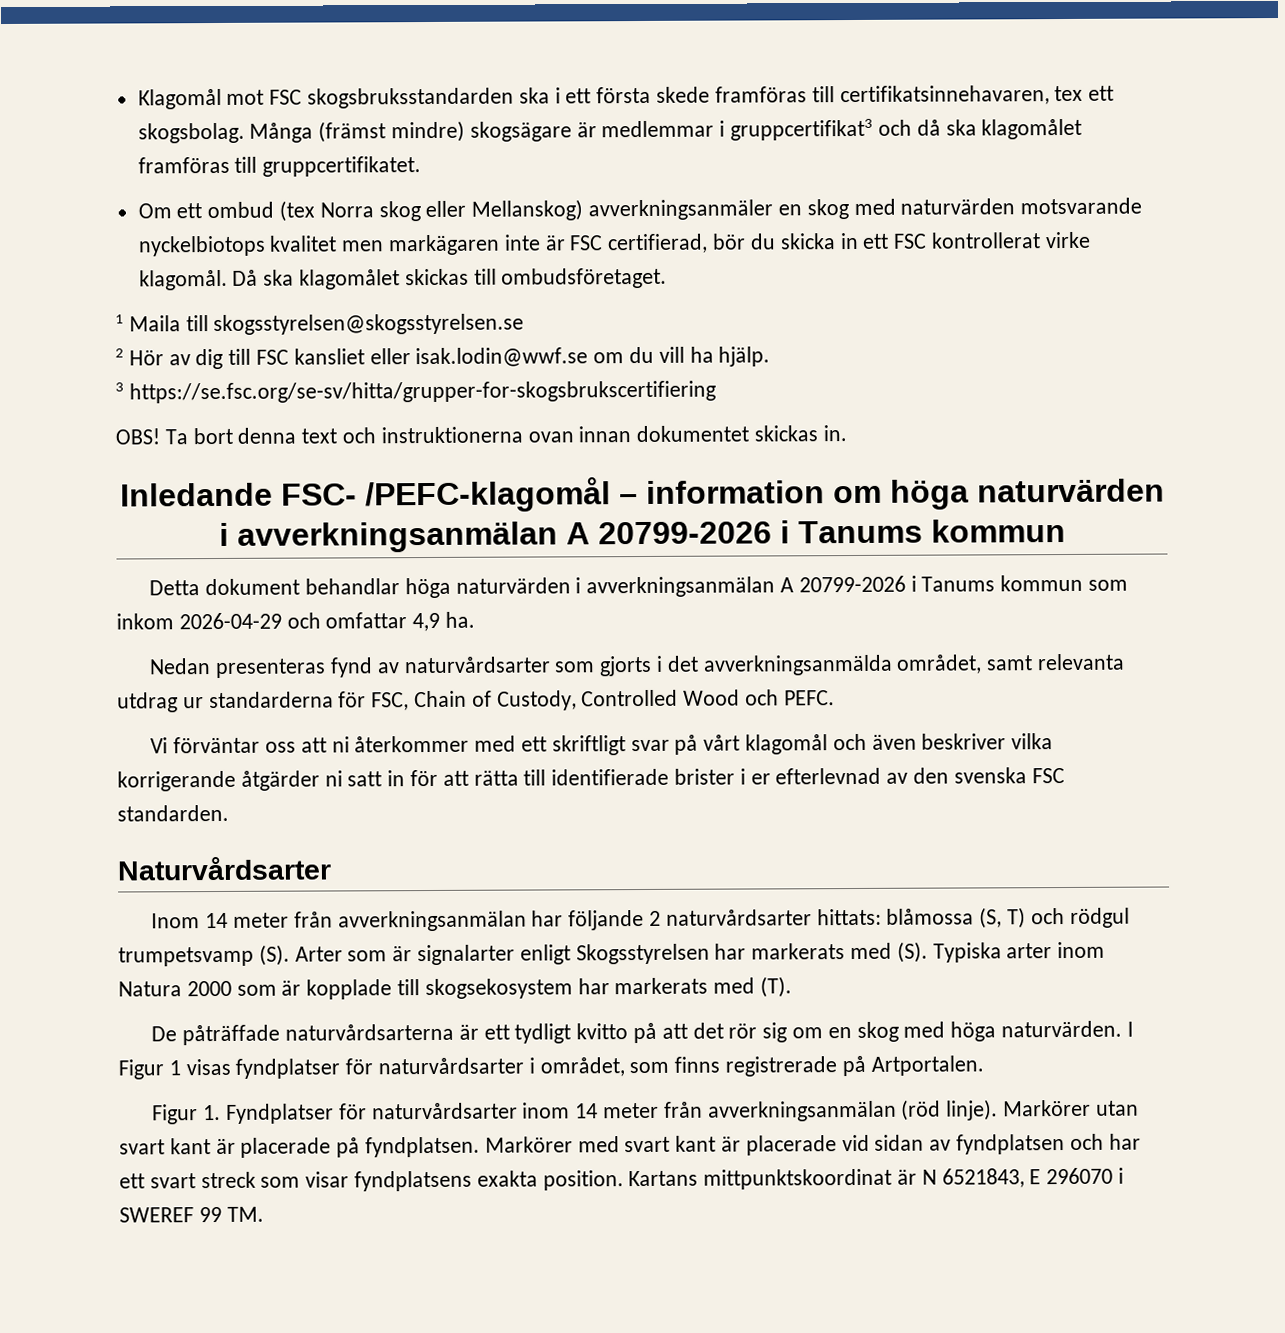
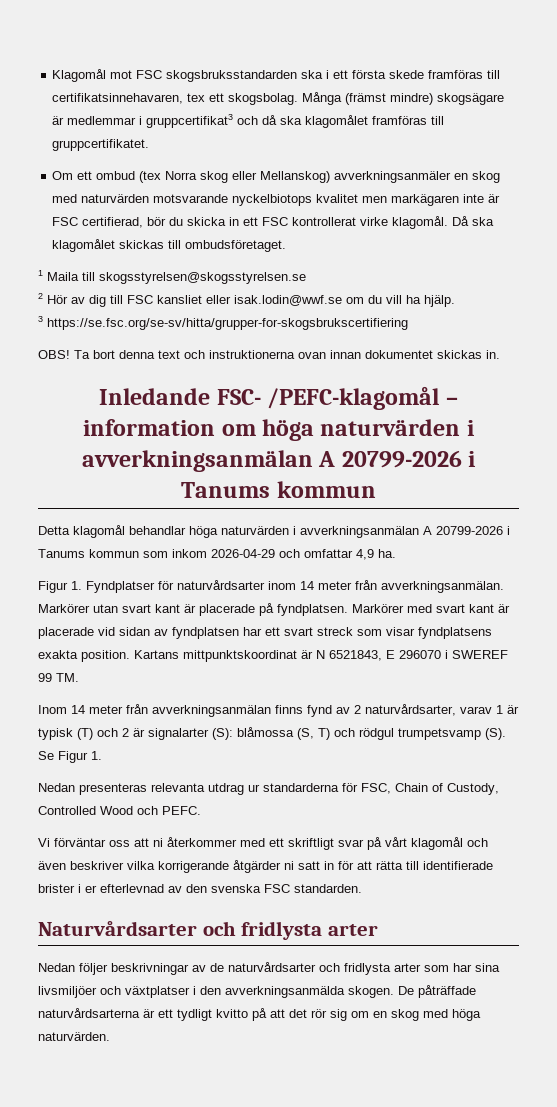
[205,578,301,596] dokument -> [73,525,125,538] klagomål
[149,654,1034,679] Nedan presenteras fynd av naturvårdsarter som gjorts i det avverkningsanmälda området, samt -> [38,580,504,593] [38,603,510,616] [38,627,492,639] [38,650,508,662] [38,673,79,682] [38,704,519,717] [38,727,506,740] [38,751,102,763] [38,783,147,795] Figur 1. Fyndplatser för naturvårdsarter inom 14 meter från avverkningsanmälan. Markörer utan svart kant är placerade på fyndplatsen. Markörer med svart kant är placerade vid sidan av fyndplatsen har ett svart streck som visar fyndplatsens exakta position. Kartans mittpunktskoordinat är N 6521843, E 296070 i SWEREF 99 TM. // Inom 14 meter från avverkningsanmälan finns fynd av 2 naturvårdsarter, varav 1 är typisk (T) och 2 är signalarter (S): blåmossa (S, T) och rödgul trumpetsvamp (S). Se Figur 1. // Nedan presenteras
[151,907,1130,932] [118,941,1106,967] [118,976,793,1000] // Inom 14 meter från avverkningsanmälan har följande 2 naturvårdsarter hittats: blåmossa (S, T) och rödgul trumpetsvamp (S). Arter som är signalarter enligt Skogsstyrelsen har markerats med (S). Typiska arter inom Natura 2000 som är kopplade till skogsekosystem har markerats med (T). // -> [202,921,378,940] [38,962,500,975] [38,986,394,998] och fridlysta arter // Nedan följer beskrivningar av de naturvårdsarter och fridlysta arter som har sina livsmiljöer och växtplatser i den avverkningsanmälda skogen.
[1126,1021,1134,1037] [118,1055,984,1080] [152,1099,1139,1125] [119,1133,1141,1158] [119,1167,1125,1192] [119,1206,264,1223] I Figur 1 visas fyndplatser för naturvårdsarter i området, som finns registrerade på Artportalen. // Figur 1. Fyndplatser för naturvårdsarter inom 14 meter från avverkningsanmälan (röd linje). Markörer utan svart kant är placerade på fyndplatsen. Markörer med svart kant är placerade vid sidan av fyndplatsen och har ett svart streck som visar fyndplatsens exakta position. Kartans mittpunktskoordinat är N 6521843, E 296070 i SWEREF 99 TM. -> (110, 1036) none

